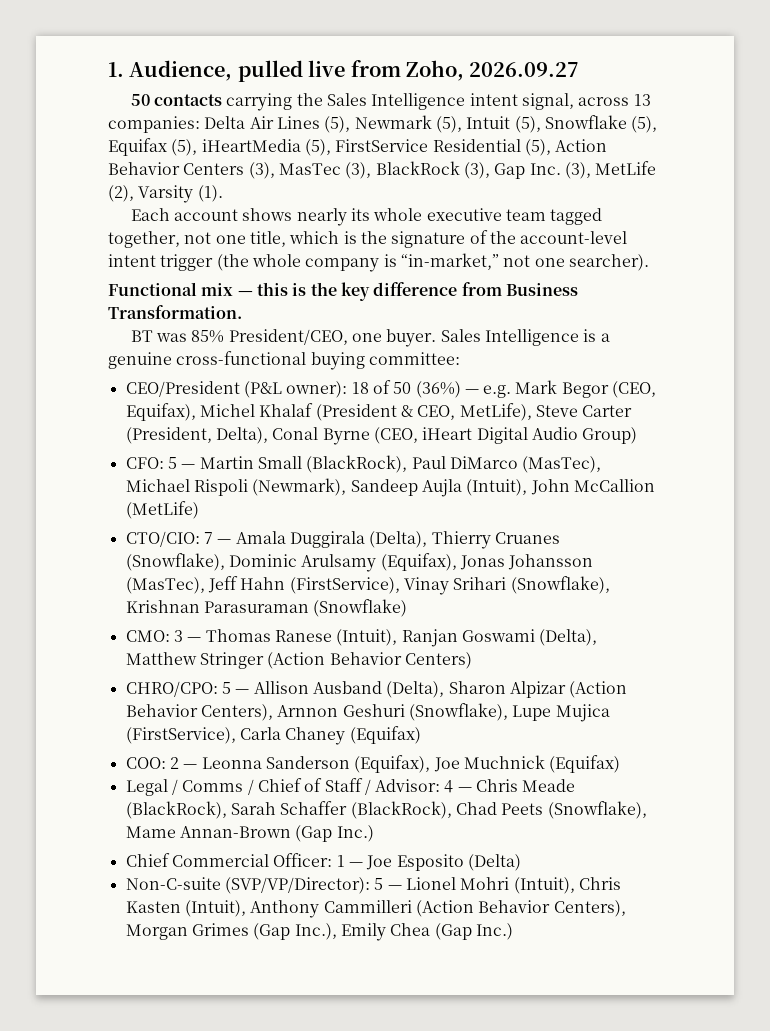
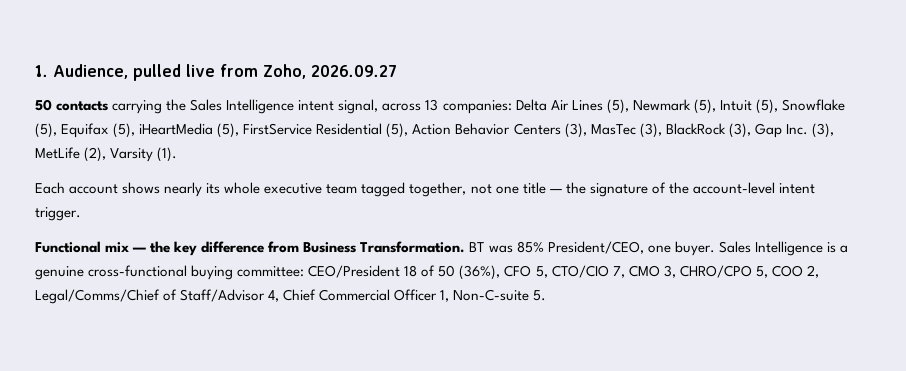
[249,231,357,247] title, which is -> [522,182,562,194] title —
[160,253,649,272] trigger (the whole company is “in-market,” not one searcher). -> [35,207,81,221] trigger.
[256,282,307,296] this is -> (147, 249) none
(242, 312) // -> (466, 247) none
[125,380,657,398] [125,403,633,421] [125,427,638,445] [125,455,602,473] [125,478,655,497] [125,501,199,519] [125,531,560,549] [125,553,594,572] [125,576,610,595] [125,599,408,617] [125,629,598,647] [125,652,472,669] [125,681,628,698] [125,703,610,722] [125,726,421,745] [125,755,621,773] [125,778,576,796] [125,801,647,819] [125,825,374,842] [125,853,521,871] [125,877,621,894] [125,900,626,918] [125,923,513,941] // CEO/President (P&L owner): 18 of 50 (36%) — e.g. Mark Begor (CEO, Equifax), Michel Khalaf (President & CEO, MetLife), Steve Carter (President, Delta), Conal Byrne (CEO, iHeart Digital Audio Group) // CFO: 5 — Martin Small (BlackRock), Paul DiMarco (MasTec), Michael Rispoli (Newmark), Sandeep Aujla (Intuit), John McCallion (MetLife) // CTO/CIO: 7 — Amala Duggirala (Delta), Thierry Cruanes (Snowflake), Dominic Arulsamy (Equifax), Jonas Johansson (MasTec), Jeff Hahn (FirstService), Vinay Srihari (Snowflake), Krishnan Parasuraman (Snowflake) // CMO: 3 — Thomas Ranese (Intuit), Ranjan Goswami (Delta), Matthew Stringer (Action Behavior Centers) // CHRO/CPO: 5 — Allison Ausband (Delta), Sharon Alpizar (Action Behavior Centers), Arnnon Geshuri (Snowflake), Lupe Mujica (FirstService), Carla Chaney (Equifax) // COO: 2 — Leonna Sanderson (Equifax), Joe Muchnick (Equifax) // Legal / Comms / Chief of Staff / Advisor: 4 — Chris Meade (BlackRock), Sarah Schaffer (BlackRock), Chad Peets (Snowflake), Mame Annan-Brown (Gap Inc.) // Chief Commercial Officer: 1 — Joe Esposito (Delta) // Non-C-suite (SVP/VP/Director): 5 — Lionel Mohri (Intuit), Chris Kasten (Intuit), Anthony Cammilleri (Action Behavior Centers), Morgan Grimes (Gap Inc.), Emily Chea (Gap Inc.) -> [308,265,819,280] [35,289,547,304] CEO/President 18 of 50 (36%), CFO 5, CTO/CIO 7, CMO 3, CHRO/CPO 5, COO 2, Legal/Comms/Chief of Staff/Advisor 4, Chief Commercial Officer 1, Non-C-suite 5.

